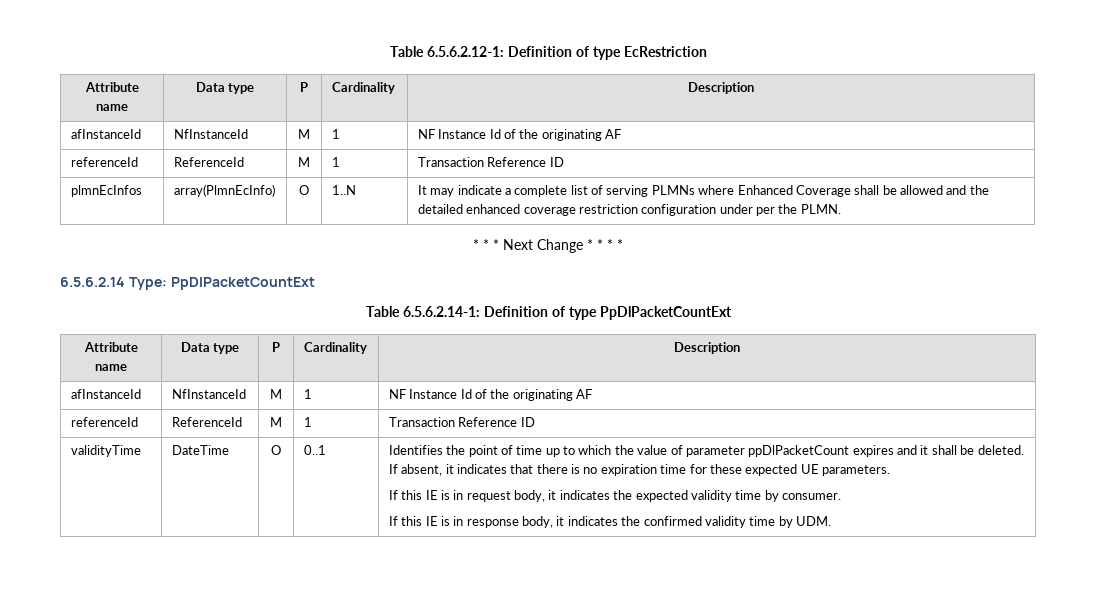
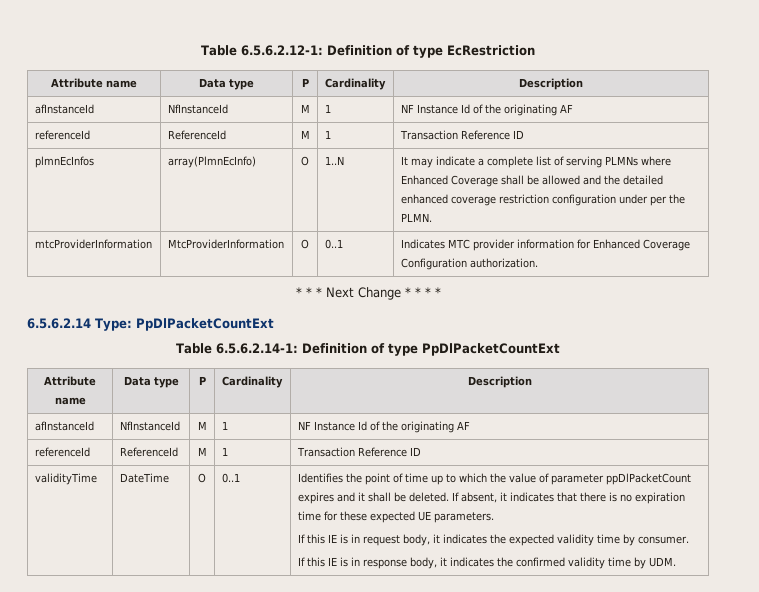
(841, 209) none -> [34,239,152,249] [167,239,284,249] [301,239,309,249] [324,239,343,249] [400,239,690,251] [400,258,538,270] // mtcProviderInformation | MtcProviderInformation | O | 0..1 | Indicates MTC provider information for Enhanced Coverage Configuration authorization.

